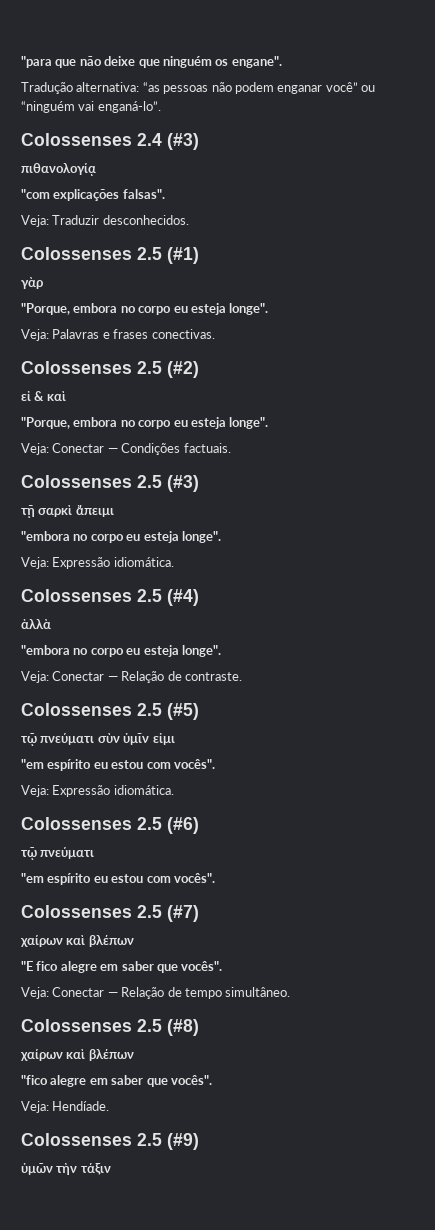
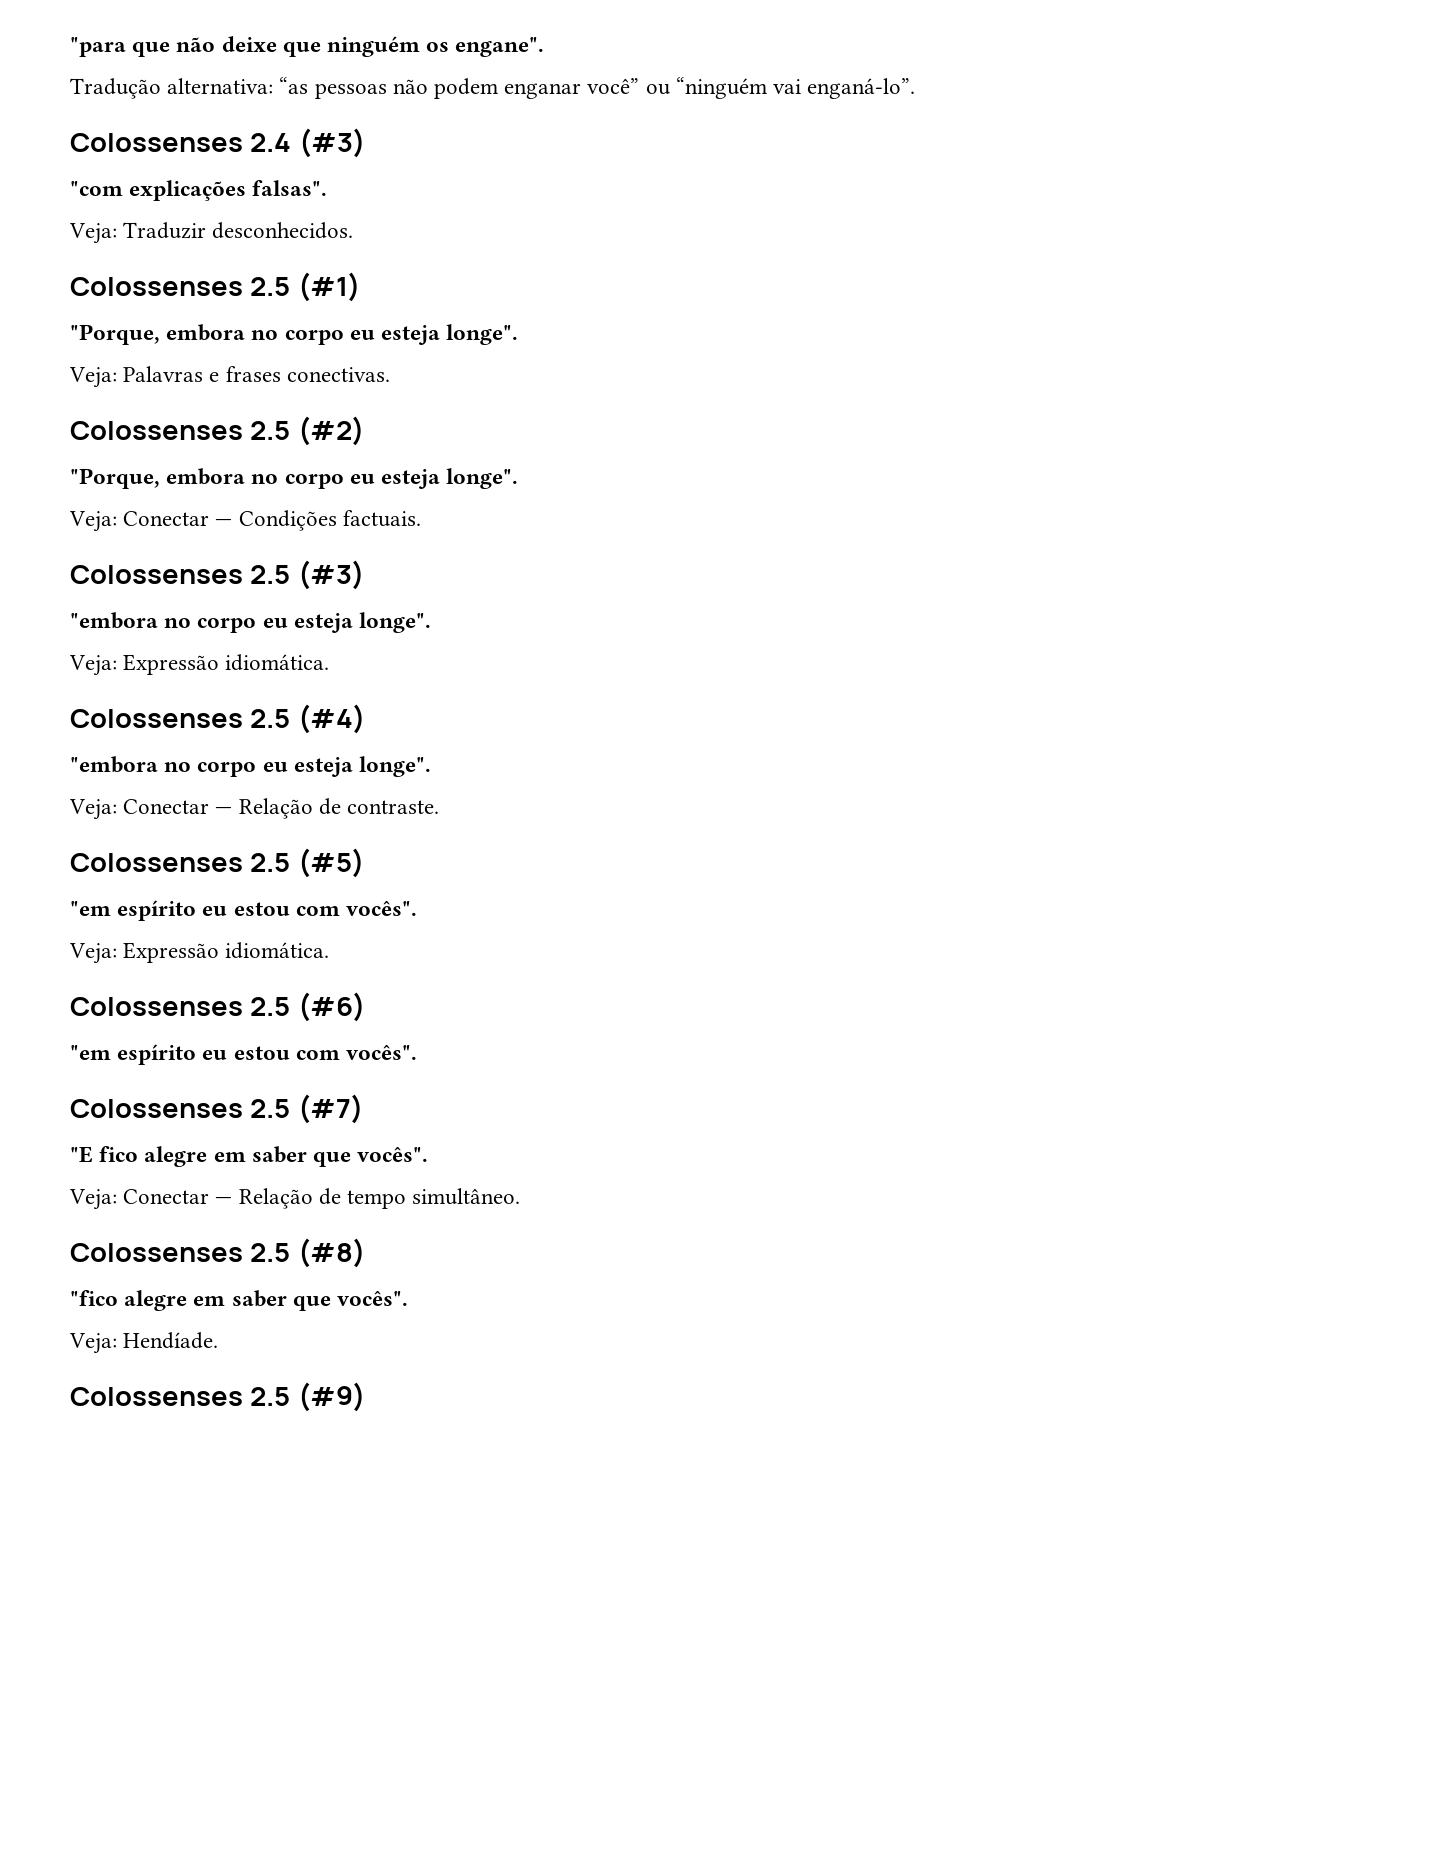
[21,163,96,176] // πιθανολογίᾳ -> (365, 143) none
[21,277,43,289] // γὰρ -> (360, 287) none
[21,391,66,401] // εἰ & καὶ -> (364, 431) none
[21,505,114,518] // τῇ σαρκὶ ἄπειμι -> (364, 575) none
[21,619,51,629] // ἀλλὰ -> (365, 719) none
[21,733,175,746] // τῷ πνεύματι σὺν ὑμῖν εἰμι -> (364, 863) none
[21,847,95,860] // τῷ πνεύματι -> (365, 1007) none
[20,935,134,947] // χαίρων καὶ βλέπων -> (363, 1109) none
[20,1049,134,1061] // χαίρων καὶ βλέπων -> (365, 1253) none
[21,1163,111,1175] // ὑμῶν τὴν τάξιν -> (365, 1397) none

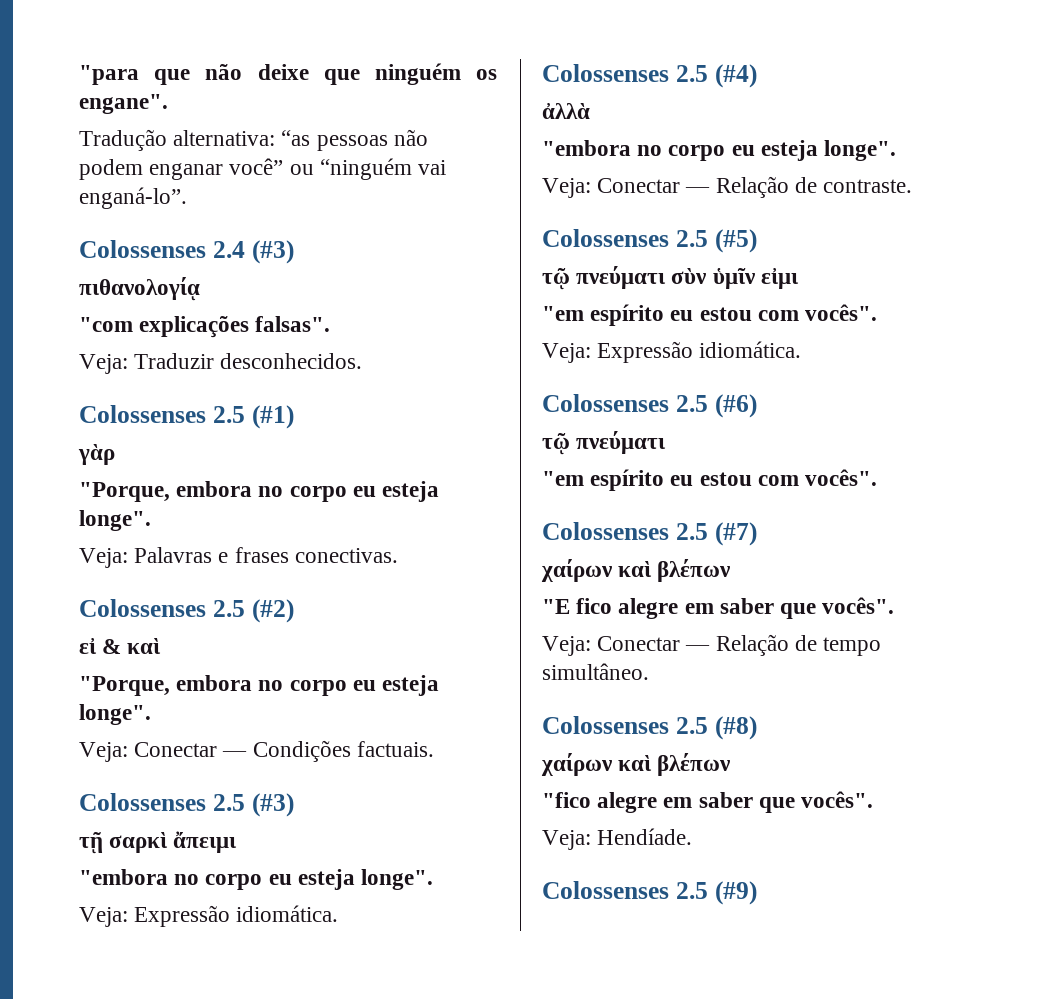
(365, 143) none -> [79,277,200,301] // πιθανολογίᾳ
(360, 287) none -> [78,444,115,465] // γὰρ
(364, 431) none -> [79,638,162,654] // εἰ & καὶ
(364, 575) none -> [79,831,238,854] // τῇ σαρκὶ ἄπειμι
(365, 719) none -> [542,103,590,119] // ἀλλὰ
(364, 863) none -> [542,266,799,290] // τῷ πνεύματι σὺν ὑμῖν εἰμι
(365, 1007) none -> [542,431,667,455] // τῷ πνεύματι
(363, 1109) none -> [541,559,731,582] // χαίρων καὶ βλέπων
(365, 1253) none -> [541,753,731,776] // χαίρων καὶ βλέπων

